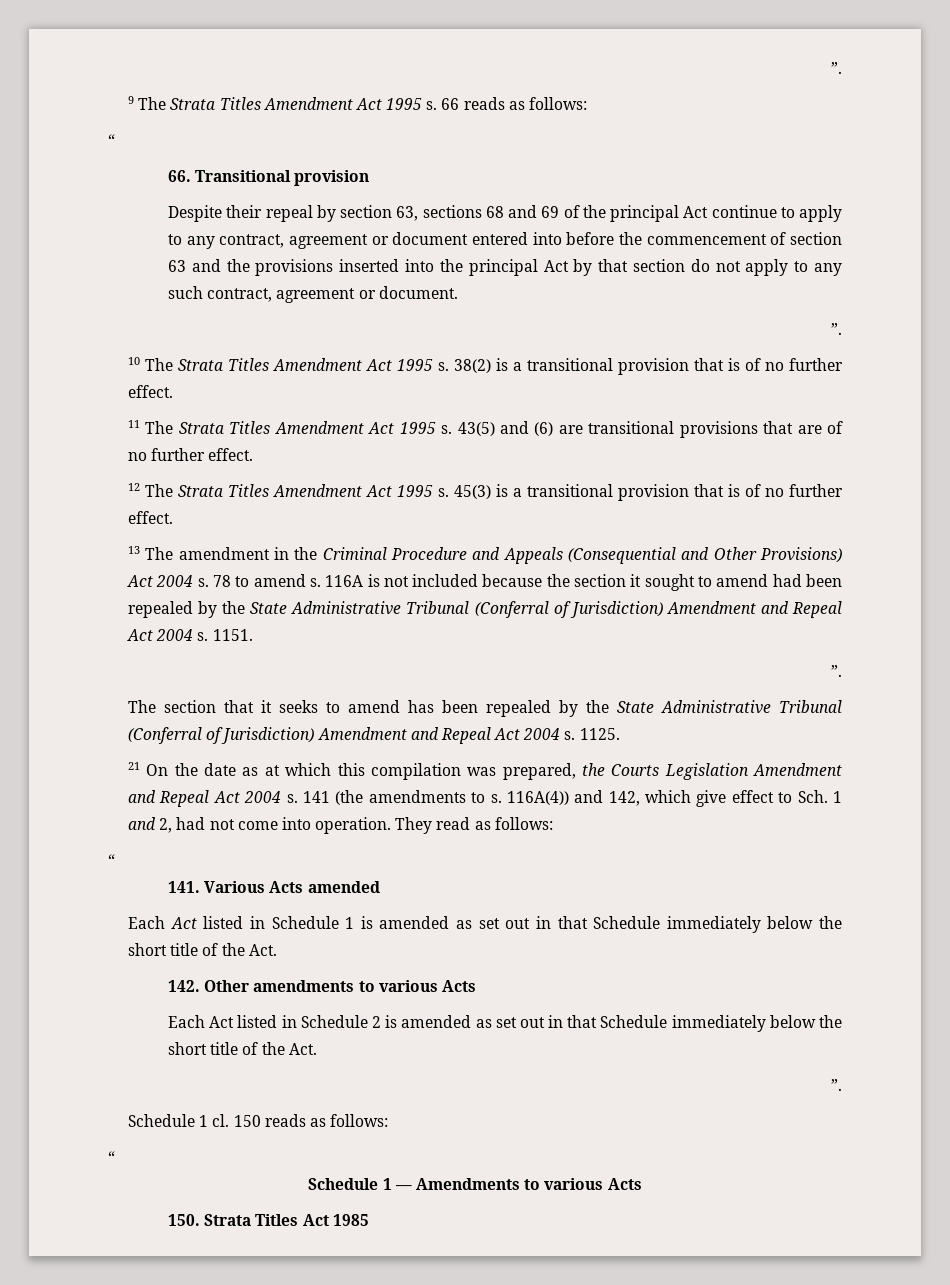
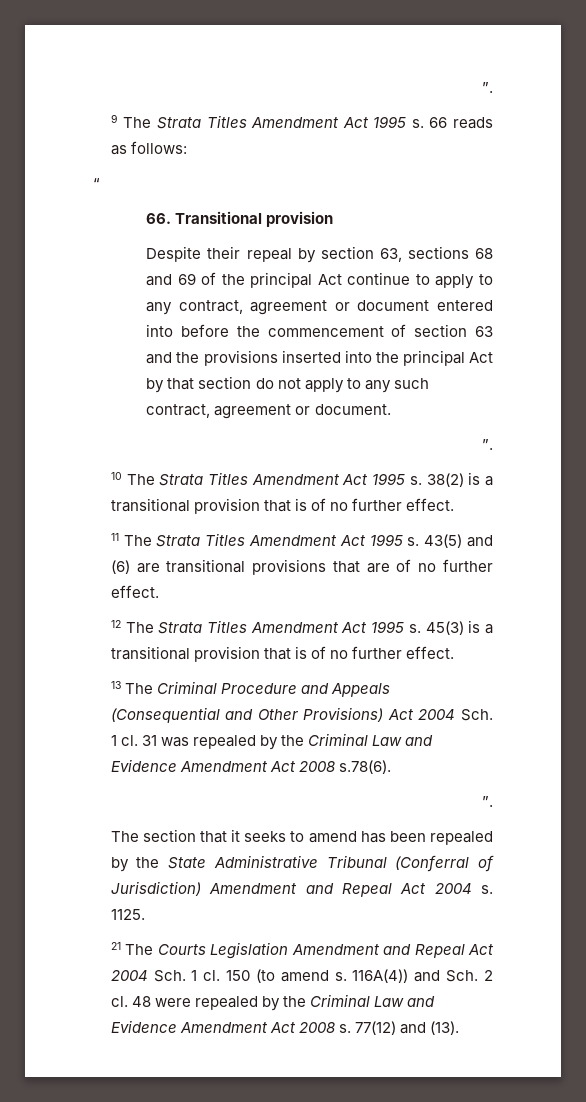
[178,547,318,560] amendment in the -> (153, 688) none
[197,574,842,591] [128,601,842,618] [127,629,253,641] s. 78 to amend s. 116A is not included because the section it sought to amend had been repealed by the State Administrative Tribunal (Conferral of Jurisdiction) Amendment and Repeal Act 2004 s. 1151. -> [460,709,493,721] [110,733,434,750] [110,759,391,774] Sch. 1 cl. 31 was repealed by the Criminal Law and Evidence Amendment Act 2008 s.78(6).
[146,763,605,780] On the date as at which this compilation was prepared, the -> [125,944,154,955] The
[286,790,842,807] [128,817,553,834] [108,854,115,866] [168,881,380,893] [128,916,842,933] [128,943,277,956] [168,980,476,992] [168,1015,843,1032] [168,1042,317,1055] [831,1079,842,1091] [128,1114,389,1127] [108,1151,115,1163] [308,1178,642,1190] [168,1214,369,1226] s. 141 (the amendments to s. 116A(4)) and 142, which give effect to Sch. 1 and 2, had not come into operation. They read as follows: // “ // 141. Various Acts amended // Each Act listed in Schedule 1 is amended as set out in that Schedule immediately below the short title of the Act. // 142. Other amendments to various Acts // Each Act listed in Schedule 2 is amended as set out in that Schedule immediately below the short title of the Act. // ”. // Schedule 1 cl. 150 reads as follows: // “ // Schedule 1 — Amendments to various Acts // 150. Strata Titles Act 1985 -> [153,969,494,983] [110,994,436,1011] [110,1020,460,1035] Sch. 1 cl. 150 (to amend s. 116A(4)) and Sch. 2 cl. 48 were repealed by the Criminal Law and Evidence Amendment Act 2008 s. 77(12) and (13).

